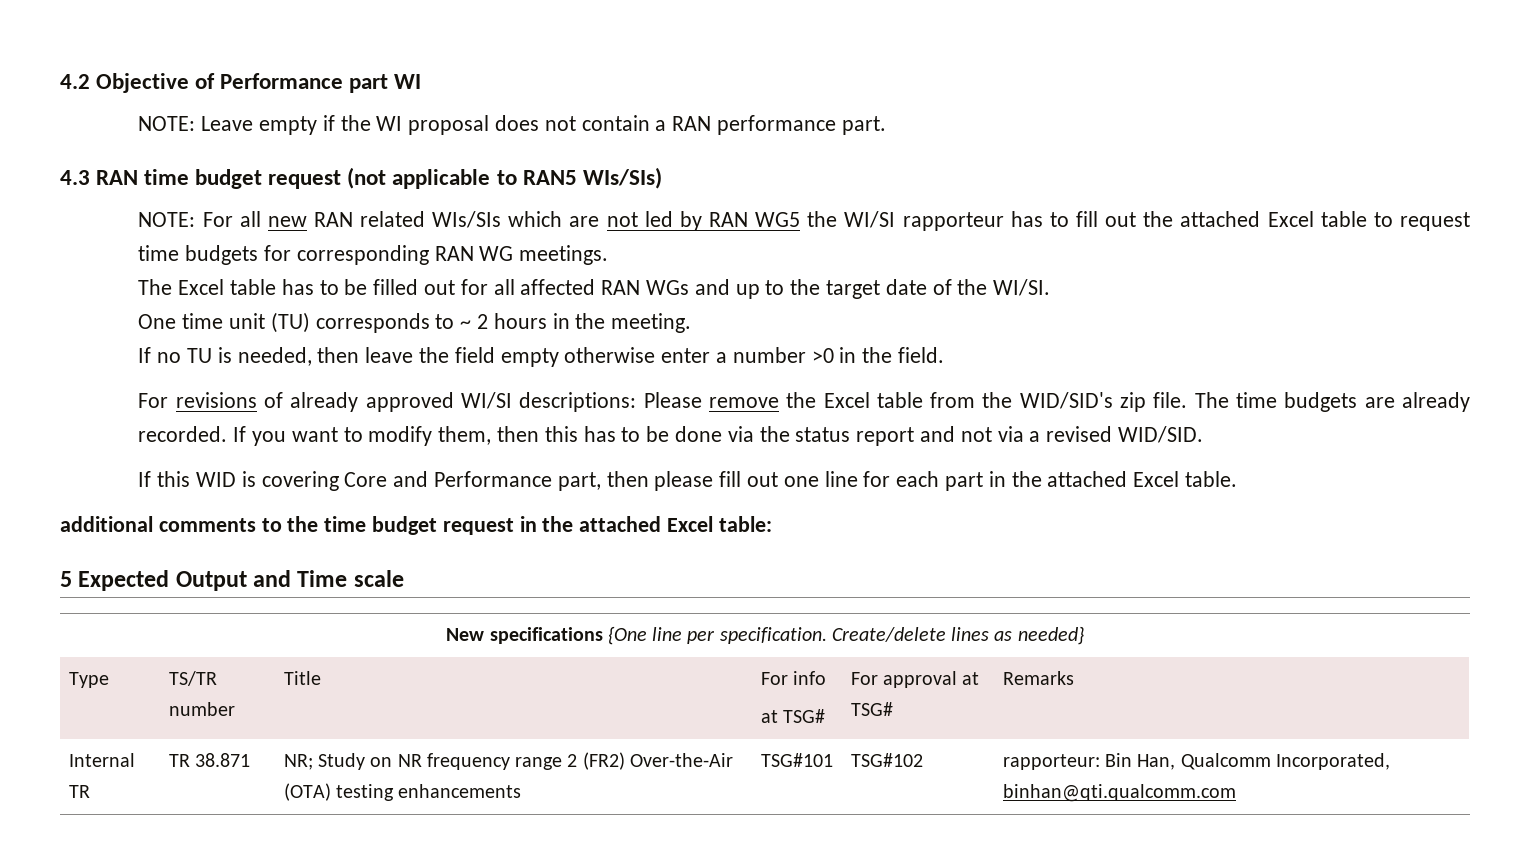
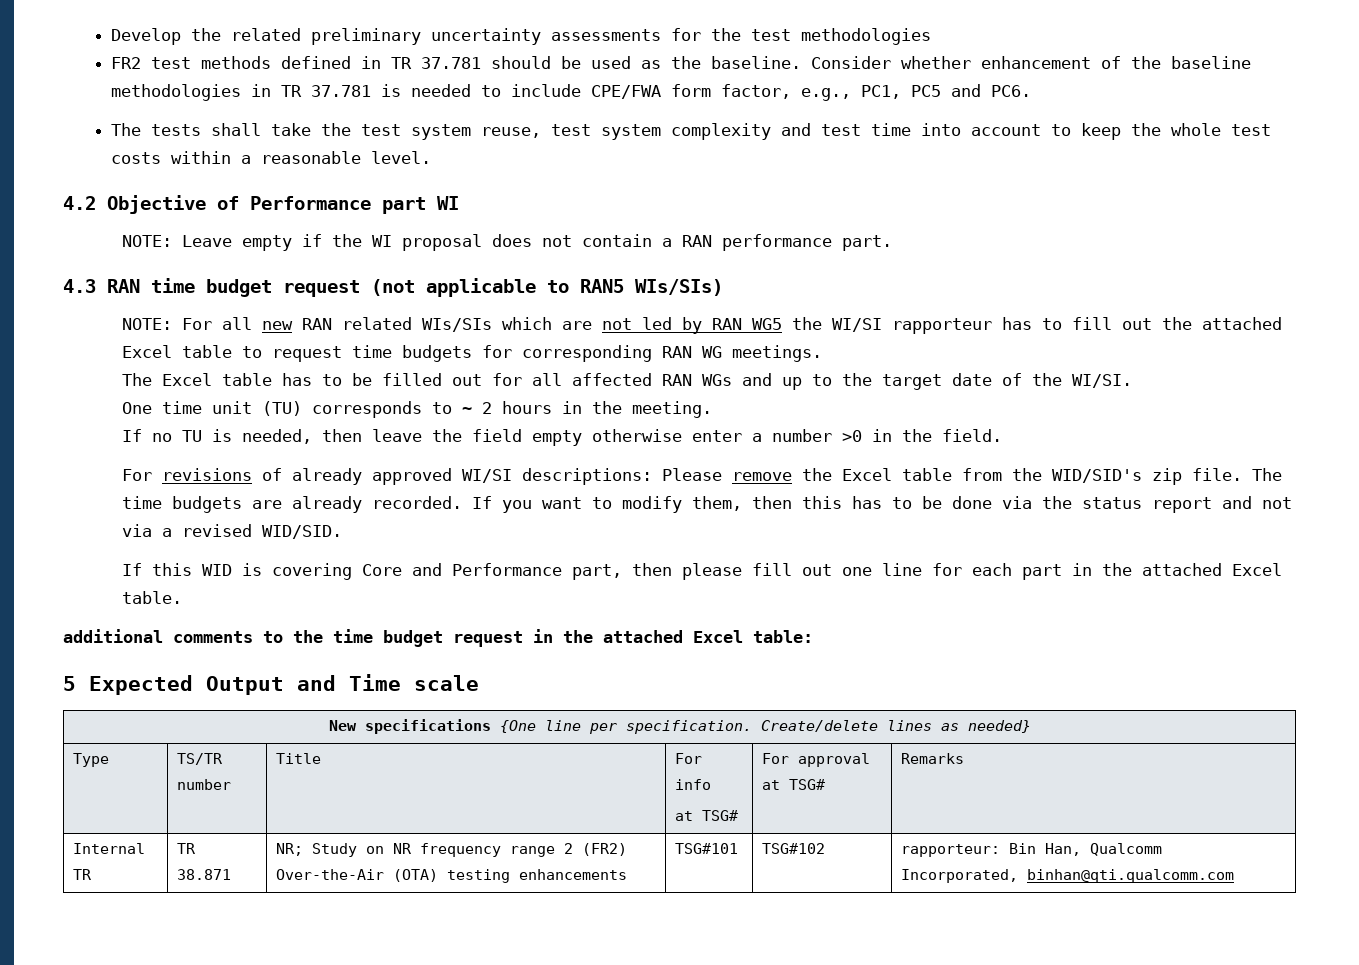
(60, 81) none -> [110,28,931,45] [110,56,1251,69] [110,84,1031,101] [110,123,1271,140] [110,151,431,164] Develop the related preliminary uncertainty assessments for the test methodologies // FR2 test methods defined in TR 37.781 should be used as the baseline. Consider whether enhancement of the baseline methodologies in TR 37.781 is needed to include CPE/FWA form factor, e.g., PC1, PC5 and PC6. // The tests shall take the test system reuse, test system complexity and test time into account to keep the whole test costs within a reasonable level. //

